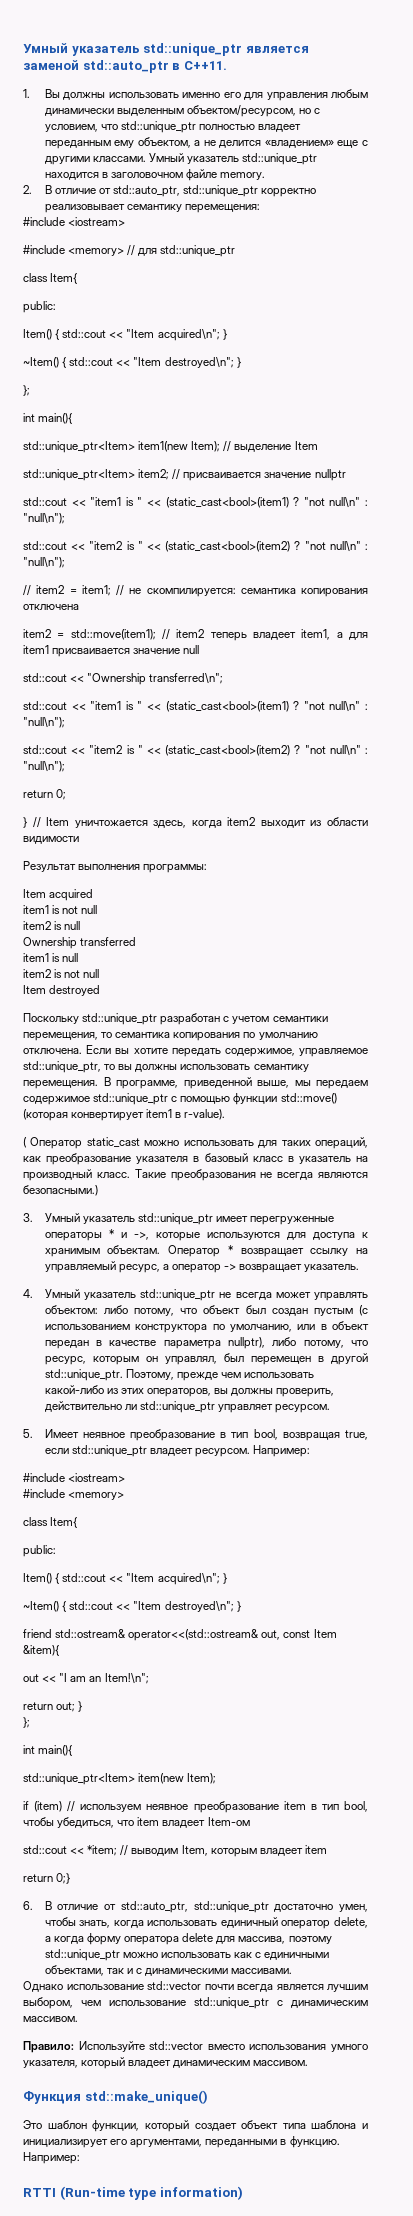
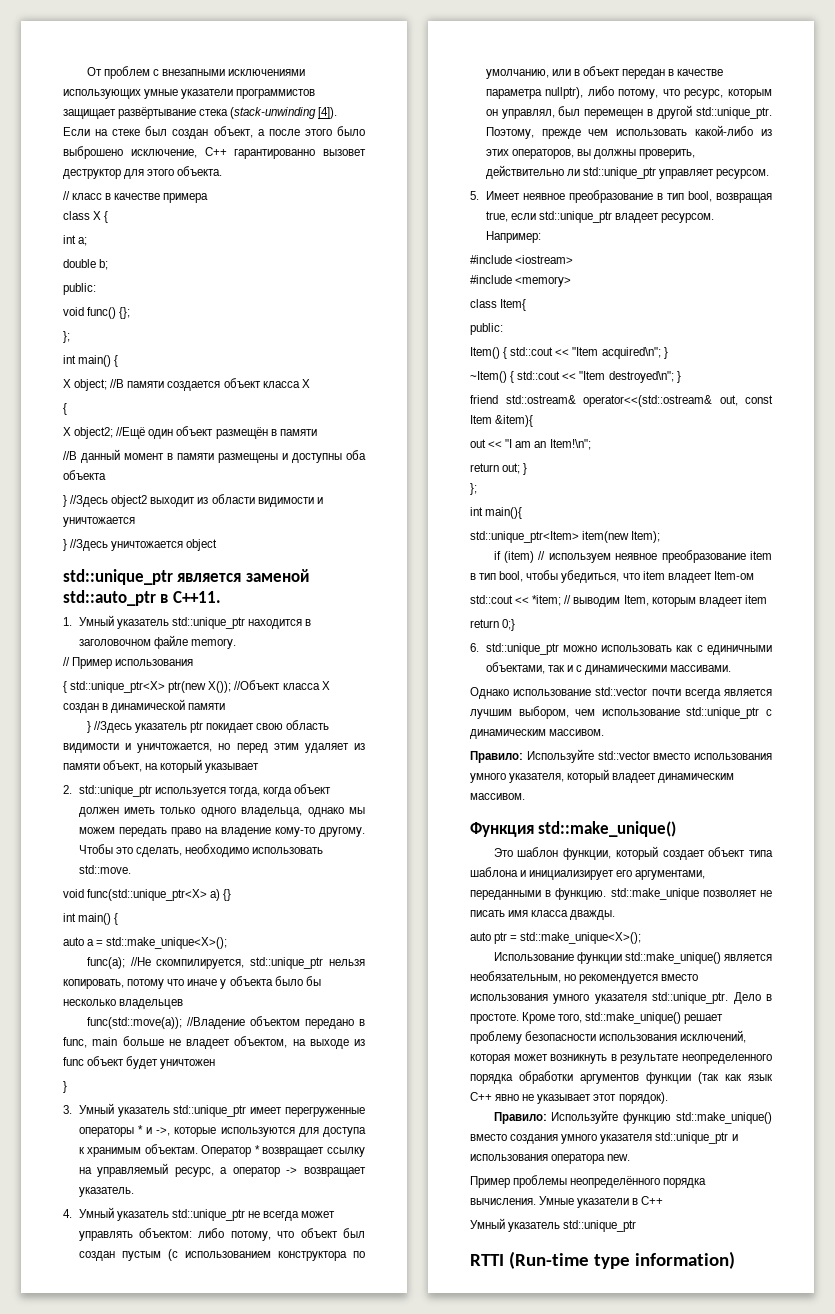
[23,43,140,56] Умный указатель -> [86,66,306,79] [63,89,316,99] [63,107,338,119] [63,126,365,139] [63,146,366,159] [63,166,223,179] [63,191,209,203] [63,211,109,223] [63,235,88,246] [63,259,109,270] [63,283,96,295] [63,307,131,319] [63,331,70,343] [63,355,119,367] [63,378,310,391] [63,403,67,415] [63,426,317,439] [63,449,366,463] [63,470,106,480] [63,494,323,507] [63,517,135,527] [63,539,218,551] От проблем с внезапными исключениями использующих умные указатели программистов защищает развёртывание стека (stack-unwinding [4]). Если на стеке был создан объект, а после этого было выброшено исключение, C++ гарантированно вызовет деструктор для этого объекта. // // класс в качестве примера // class X { // int a; // double b; // public: // void func() {}; // }; // int main() { // X object; //В памяти создается объект класса X // { // X object2; //Ещё один объект размещён в памяти // //В данный момент в памяти размещены и доступны оба объекта // } //Здесь object2 выходит из области видимости и уничтожается // } //Здесь уничтожается object //
[44,89,368,101] [44,105,321,117] [44,121,302,133] [44,137,368,149] [44,156,146,165] Вы должны использовать именно его для управления любым динамически выделенным объектом/ресурсом, но с условием, что std::unique_ptr полностью владеет переданным ему объектом, а не делится «владением» еще с другими классами. -> (72, 621) none
[23,185,317,197] [44,204,260,213] [23,217,126,226] [23,245,236,257] [23,273,78,284] [23,301,56,313] [23,329,227,341] [23,357,241,368] [23,385,30,396] [23,413,73,424] [23,441,318,453] [23,469,346,481] [23,497,369,508] [23,513,65,524] [23,541,368,552] [23,557,65,568] [23,585,368,597] [23,604,79,610] [23,629,368,641] [23,645,200,657] [23,673,224,685] [23,701,369,712] [23,717,65,728] [23,745,368,756] [23,761,65,772] [23,789,67,800] [23,817,368,828] [23,836,79,844] [23,861,208,873] [23,889,94,901] [23,905,98,914] [23,921,81,930] [23,937,137,949] [23,953,79,962] [23,969,100,978] [23,985,101,996] [23,1013,328,1025] [23,1032,318,1041] [23,1045,368,1057] [23,1061,309,1073] [23,1077,368,1089] [23,1093,337,1105] [23,1109,226,1121] [23,1137,368,1149] [23,1153,368,1165] [23,1169,368,1181] [23,1185,98,1196] 2. В отличие от std::auto_ptr, std::unique_ptr корректно реализовывает семантику перемещения: // #include <iostream> // #include <memory> // для std::unique_ptr // class Item{ // public: // Item() { std::cout << "Item acquired\n"; } // ~Item() { std::cout << "Item destroyed\n"; } // }; // int main(){ // std::unique_ptr<Item> item1(new Item); // выделение Item // std::unique_ptr<Item> item2; // присваивается значение nullptr // std::cout << "item1 is " << (static_cast<bool>(item1) ? "not null\n" : "null\n"); // std::cout << "item2 is " << (static_cast<bool>(item2) ? "not null\n" : "null\n"); // // item2 = item1; // не скомпилируется: семантика копирования отключена // item2 = std::move(item1); // item2 теперь владеет item1, а для item1 присваивается значение null // std::cout << "Ownership transferred\n"; // std::cout << "item1 is " << (static_cast<bool>(item1) ? "not null\n" : "null\n"); // std::cout << "item2 is " << (static_cast<bool>(item2) ? "not null\n" : "null\n"); // return 0; // } // Item уничтожается здесь, когда item2 выходит из области видимости // Результат выполнения программы: // Item acquired // item1 is not null // item2 is null // Ownership transferred // item1 is null // item2 is not null // Item destroyed // Поскольку std::unique_ptr разработан с учетом семантики перемещения, то семантика копирования по умолчанию отключена. Если вы хотите передать содержимое, управляемое std::unique_ptr, то вы должны использовать семантику перемещения. В программе, приведенной выше, мы передаем содержимое std::unique_ptr с помощью функции std::move() (которая конвертирует item1 в r-value). // ( Оператор static_cast можно использовать для таких операций, как преобразование указателя в базовый класс в указатель на производный класс. Такие преобразования не всегда являются безопасными.) -> [63,657,194,669] [63,680,330,693] [63,699,226,713] [86,720,330,733] [63,743,365,753] [63,759,260,773] [63,784,332,797] [78,807,365,817] [78,827,365,837] [78,844,324,857] [78,865,131,874] [63,889,232,901] [63,913,119,925] [63,937,228,949] [86,957,365,969] [63,976,321,989] [63,999,184,1009] [86,1016,365,1029] [63,1036,365,1049] [63,1056,216,1069] [63,1081,67,1093] // Пример использования // { std::unique_ptr<X> ptr(new X()); //Объект класса X создан в динамической памяти // } //Здесь указатель ptr покидает свою область видимости и уничтожается, но перед этим удаляет из памяти объект, на который указывает // 2. std::unique_ptr используется тогда, когда объект должен иметь только одного владельца, однако мы можем передать право на владение кому-то другому. Чтобы это сделать, необходимо использовать std::move. // void func(std::unique_ptr<X> a) {} // int main() { // auto a = std::make_unique<X>(); // func(a); //Не скомпилируется, std::unique_ptr нельзя копировать, потому что иначе у объекта было бы несколько владельцев // func(std::move(a)); //Владение объектом передано в func, main больше не владеет объектом, на выходе из func объект будет уничтожен // }
[44,1901,368,1913] [44,1917,368,1929] [44,1933,332,1945] В отличие от std::auto_ptr, std::unique_ptr достаточно умен, чтобы знать, когда использовать единичный оператор delete, а когда форму оператора delete для массива, поэтому -> (479, 647) none
[23,2152,80,2164] Например: -> [610,888,772,900] [470,910,616,920] [470,932,642,944] [493,952,772,964] [470,971,699,984] [470,992,772,1004] [470,1012,724,1024] [470,1030,747,1044] [470,1054,772,1064] [470,1071,773,1084] [470,1092,668,1104] [493,1110,772,1124] [470,1132,738,1144] [470,1154,631,1164] [470,1175,707,1188] [470,1196,664,1208] [470,1218,637,1232] std::make_unique позволяет не писать имя класса дважды. // auto ptr = std::make_unique<X>(); // Использование функции std::make_unique() является необязательным, но рекомендуется вместо использования умного указателя std::unique_ptr. Дело в простоте. Кроме того, std::make_unique() решает проблему безопасности использования исключений, которая может возникнуть в результате неопределенного порядка обработки аргументов функции (так как язык С++ явно не указывает этот порядок). // Правило: Используйте функцию std::make_unique() вместо создания умного указателя std::unique_ptr и использования оператора new. // Пример проблемы неопределённого порядка вычисления. Умные указатели в C++ // Умный указатель std::unique_ptr

